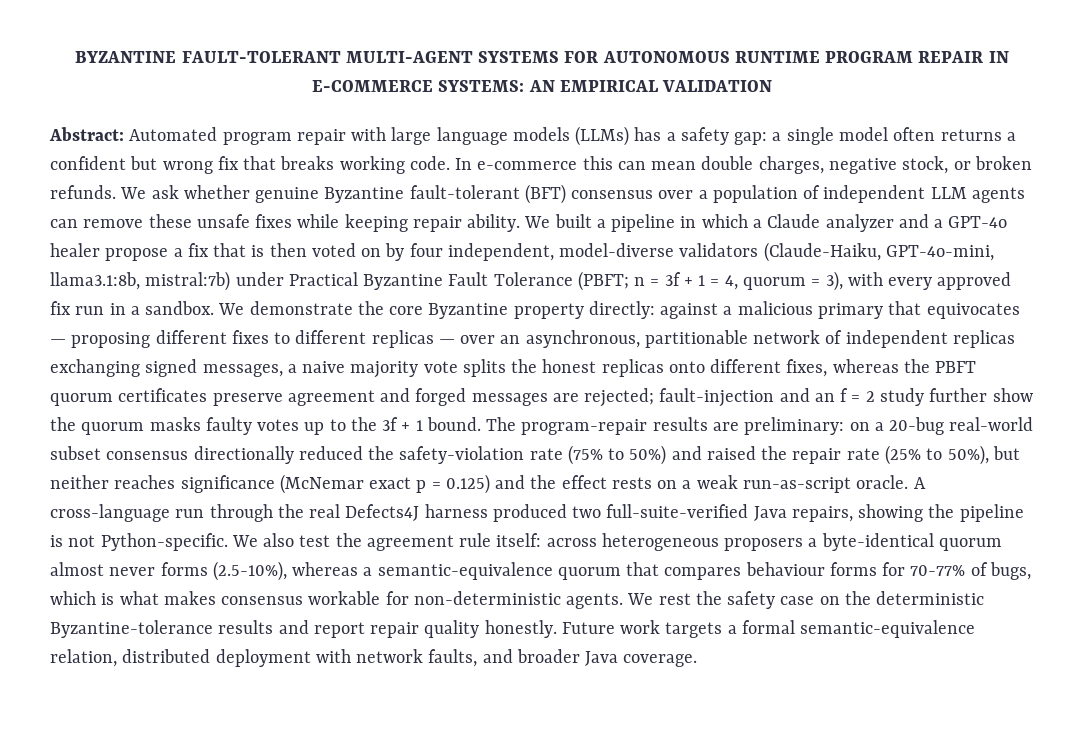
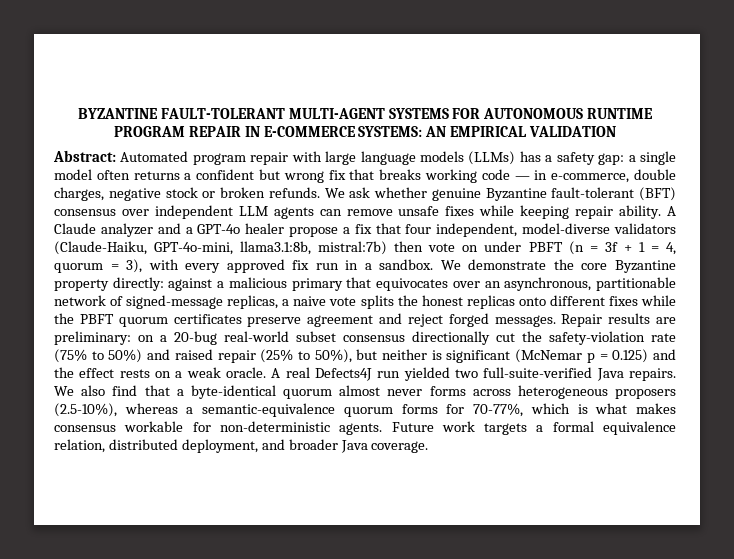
[409,156,697,170] code. In e-commerce this can mean -> [481,169,630,183] code — in e-commerce,
[902,156,949,174] stock, -> [165,187,198,198] stock
[698,185,821,203] a population of -> (149, 212) none
[148,214,192,228] these -> (393, 212) none
[524,214,762,232] We built a pipeline in which a -> [666,206,676,216] A
[251,243,405,261] is then voted on by -> (401, 228) none
[235,271,646,291] under Practical Byzantine Fault Tolerance (PBFT; n -> [394,241,584,255] then vote on under PBFT (n
[50,330,455,348] — proposing different fixes to different replicas — -> (449, 284) none
[845,330,1015,348] [50,359,283,377] independent replicas exchanging signed messages, -> [126,295,279,309] signed-message replicas,
[350,361,419,378] majority -> (327, 301) none
[786,359,899,377] fixes, whereas -> [608,295,676,306] fixes while
[415,388,1033,407] [50,417,648,435] forged messages are rejected; fault-injection and an f = 2 study further show the quorum masks faulty votes up to the 3f + 1 bound. The program-repair -> [407,313,603,327] reject forged messages. Repair
[298,446,363,460] reduced -> [496,333,515,342] cut
[761,446,880,464] the repair rate -> [217,350,256,363] repair
[114,474,412,494] reaches significance (McNemar exact -> [431,349,583,363] is significant (McNemar
[742,477,851,493] run-as-script -> (221, 372) none
[50,504,1024,522] [50,533,804,551] cross-language run through the real Defects4J harness produced two full-suite-verified Java repairs, showing the pipeline is not Python-specific. We also test the agreement rule itself: across heterogeneous proposers -> [285,367,676,381] [54,385,170,396] real Defects4J run yielded two full-suite-verified Java repairs. We also find that
(208, 569) none -> [472,385,677,399] across heterogeneous proposers
[626,562,1031,580] that compares behaviour forms for 70-77% of bugs, -> [401,403,524,417] forms for 70-77%,
[627,591,985,609] [50,620,557,638] We rest the safety case on the deterministic Byzantine-tolerance results and report repair quality honestly. -> (383, 429) none
[800,620,976,638] semantic-equivalence -> [603,421,676,435] equivalence
[215,649,478,667] deployment with network faults, -> [181,439,258,453] deployment,

